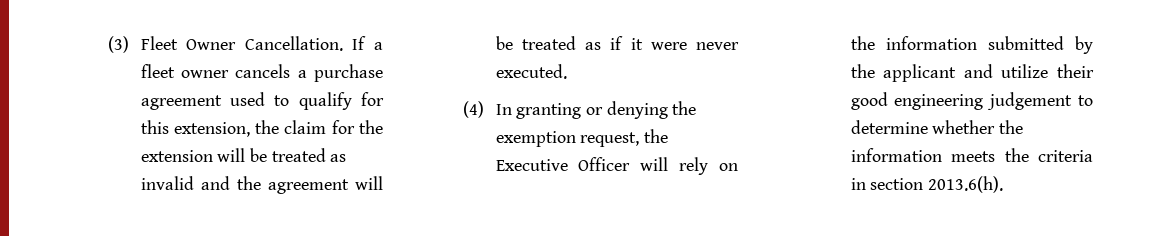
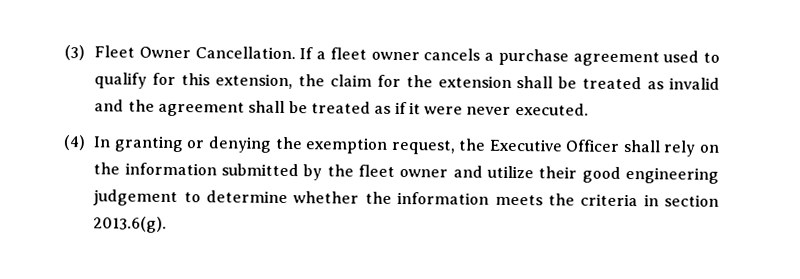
[217,148,246,162] will -> [516,76,554,89] shall
[355,176,383,190] will -> [248,100,286,113] shall
[640,157,669,171] will -> [622,139,661,153] shall
[883,64,957,82] applicant -> [357,164,449,178] fleet owner
[928,176,1004,193] 2013.6(h). -> [93,216,168,233] 2013.6(g).

